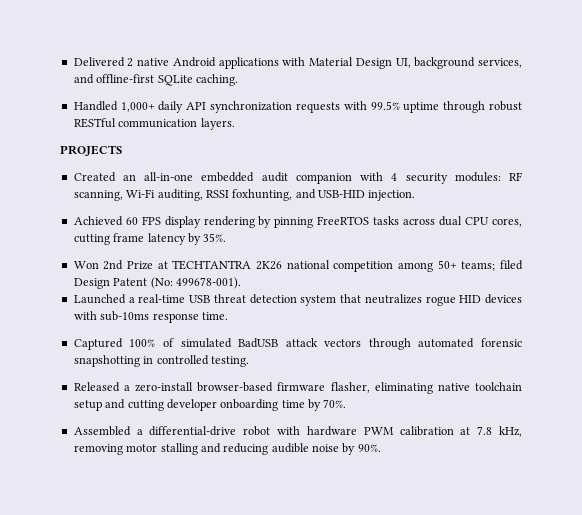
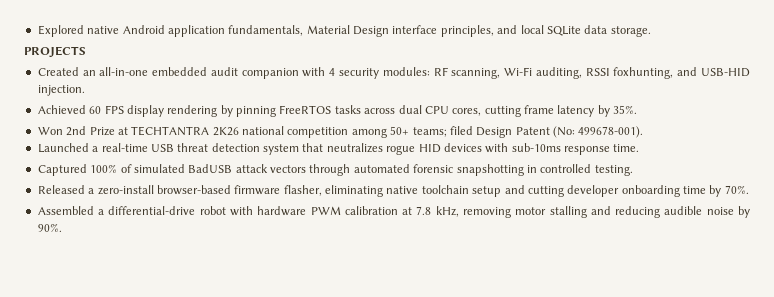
[73,57,522,69] [73,74,238,86] [73,101,522,113] [73,118,235,130] Delivered 2 native Android applications with Material Design UI, background services, and offline-first SQLite caching. // Handled 1,000+ daily API synchronization requests with 99.5% uptime through robust RESTful communication layers. -> [37,25,651,37] Explored native Android application fundamentals, Material Design interface principles, and local SQLite data storage.

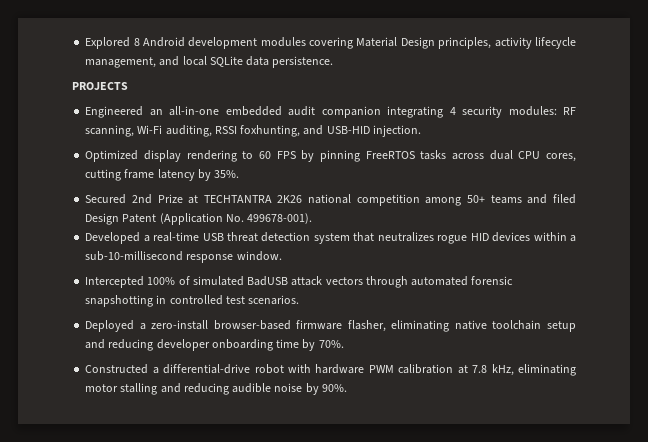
[87,25,494,37] native Android application fundamentals, Material Design interface principles, -> [133,37,576,49] [85,57,157,68] 8 Android development modules covering Material Design principles, activity lifecycle management,
[610,26,651,37] storage. -> [272,56,334,68] persistence.
[37,67,79,76] Created -> [85,106,144,118] Engineered
[302,67,326,77] with -> [387,106,444,118] integrating
[37,105,218,117] Achieved 60 FPS display rendering -> [85,150,296,162] Optimized display rendering to 60 FPS
[37,127,63,135] Won -> [85,194,127,204] Secured
[412,127,447,137] teams; -> [490,194,548,204] teams and
[553,126,575,138] (No: -> [159,213,244,225] (Application No.
[37,143,89,153] Launched -> [85,232,141,244] Developed
[485,143,640,155] [37,164,87,176] with sub-10ms response time. // Captured -> [533,232,576,242] [85,251,282,263] [85,276,145,288] within a sub-10-millisecond response window. // Intercepted
[594,165,633,176] [37,185,85,194] testing. // Released -> [225,295,300,305] [85,320,135,332] test scenarios. // Deployed
[527,186,564,197] cutting -> [108,339,154,351] reducing
[37,206,94,215] Assembled -> [85,364,149,374] Constructed
[462,207,511,218] removing -> [518,364,576,376] eliminating

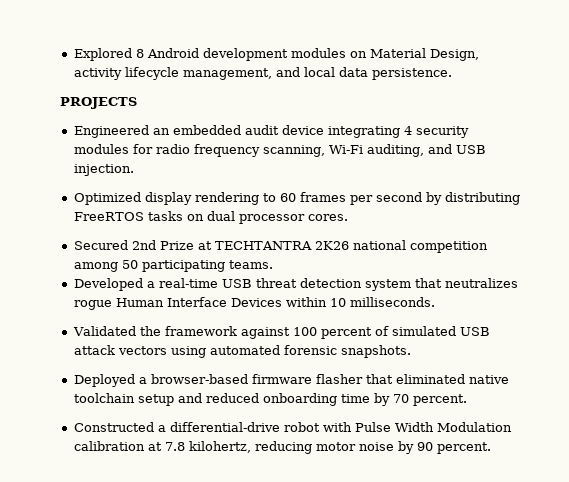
[309,37,492,49] covering Material Design principles, -> [349,48,479,61] on Material Design,
[209,56,243,67] SQLite -> (335, 72) none
[169,106,220,116] all-in-one -> (170, 131) none
[321,106,381,118] companion -> [281,125,324,135] device
[508,106,577,116] [85,125,370,137] modules: RF scanning, Wi-Fi auditing, RSSI foxhunting, and USB-HID -> [73,144,486,157] modules for radio frequency scanning, Wi-Fi auditing, and USB
[276,150,576,162] [85,169,240,181] FPS by pinning FreeRTOS tasks across dual CPU cores, cutting frame latency by 35%. -> [299,192,520,205] [73,211,348,224] frames per second by distributing FreeRTOS tasks on dual processor cores.
[467,194,576,204] [85,213,313,225] 50+ teams and filed Design Patent (Application No. 499678-001). -> [121,260,273,272] 50 participating teams.
[470,232,576,242] [85,251,282,263] [85,276,176,288] HID devices within a sub-10-millisecond response window. // Intercepted 100% -> [115,297,435,307] [72,326,372,339] Human Interface Devices within 10 milliseconds. // Validated the framework against 100 percent
[247,276,289,286] BadUSB -> [459,327,490,336] USB
[365,276,408,288] through -> [170,346,206,358] using
[85,295,300,307] snapshotting in controlled test scenarios. -> [340,345,411,358] snapshots.
[151,320,209,330] zero-install -> (147, 380) none
[347,320,450,332] flasher, eliminating -> [315,374,465,384] flasher that eliminated
[108,339,210,351] reducing developer -> [205,393,259,403] reduced
[318,340,344,348] 70%. -> [392,394,467,406] 70 percent.
[315,364,576,376] [85,383,347,395] hardware PWM calibration at 7.8 kHz, eliminating motor stalling and reducing audible noise by 90%. -> [354,422,512,432] [73,441,491,454] Pulse Width Modulation calibration at 7.8 kilohertz, reducing motor noise by 90 percent.

